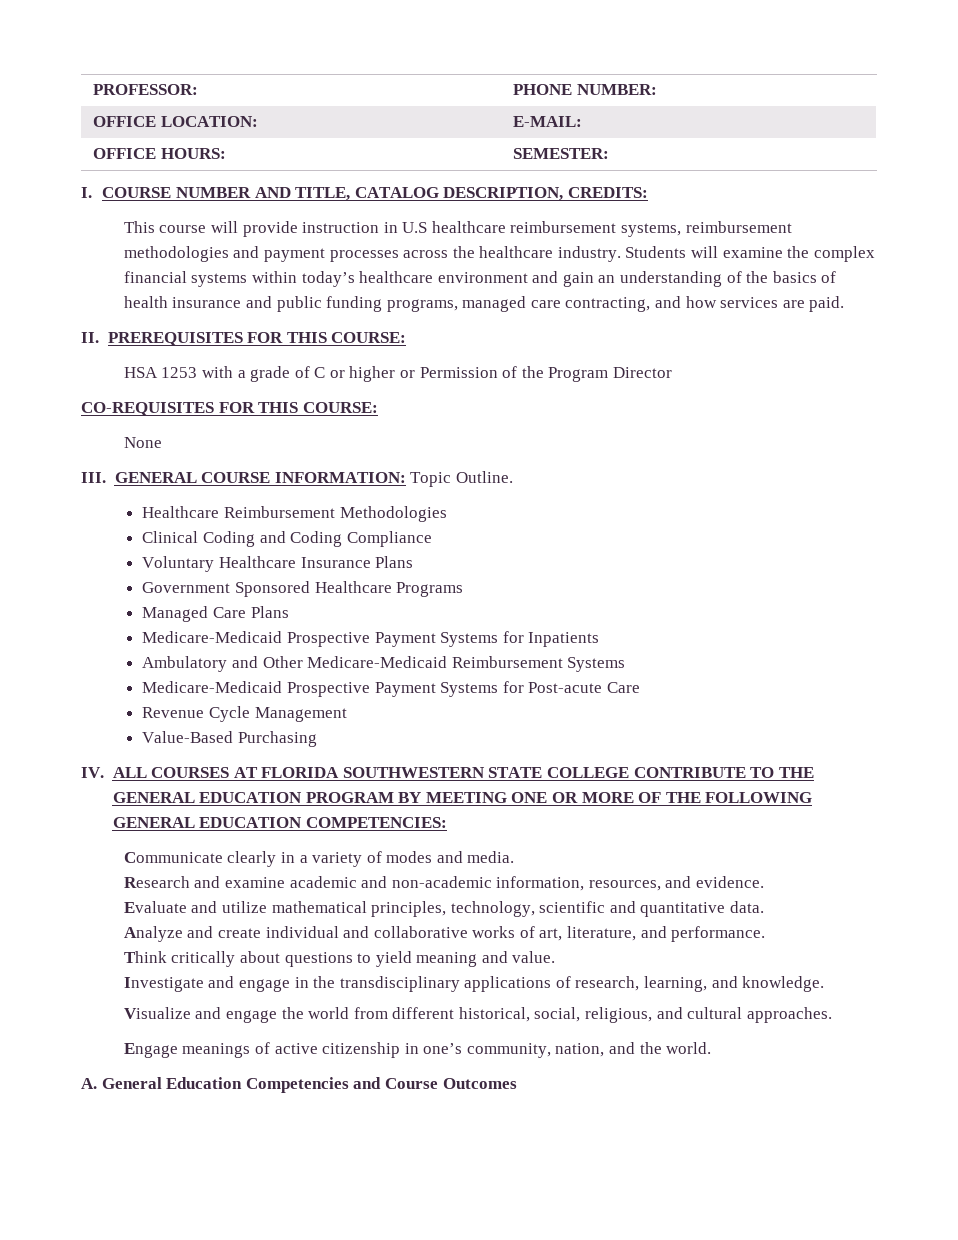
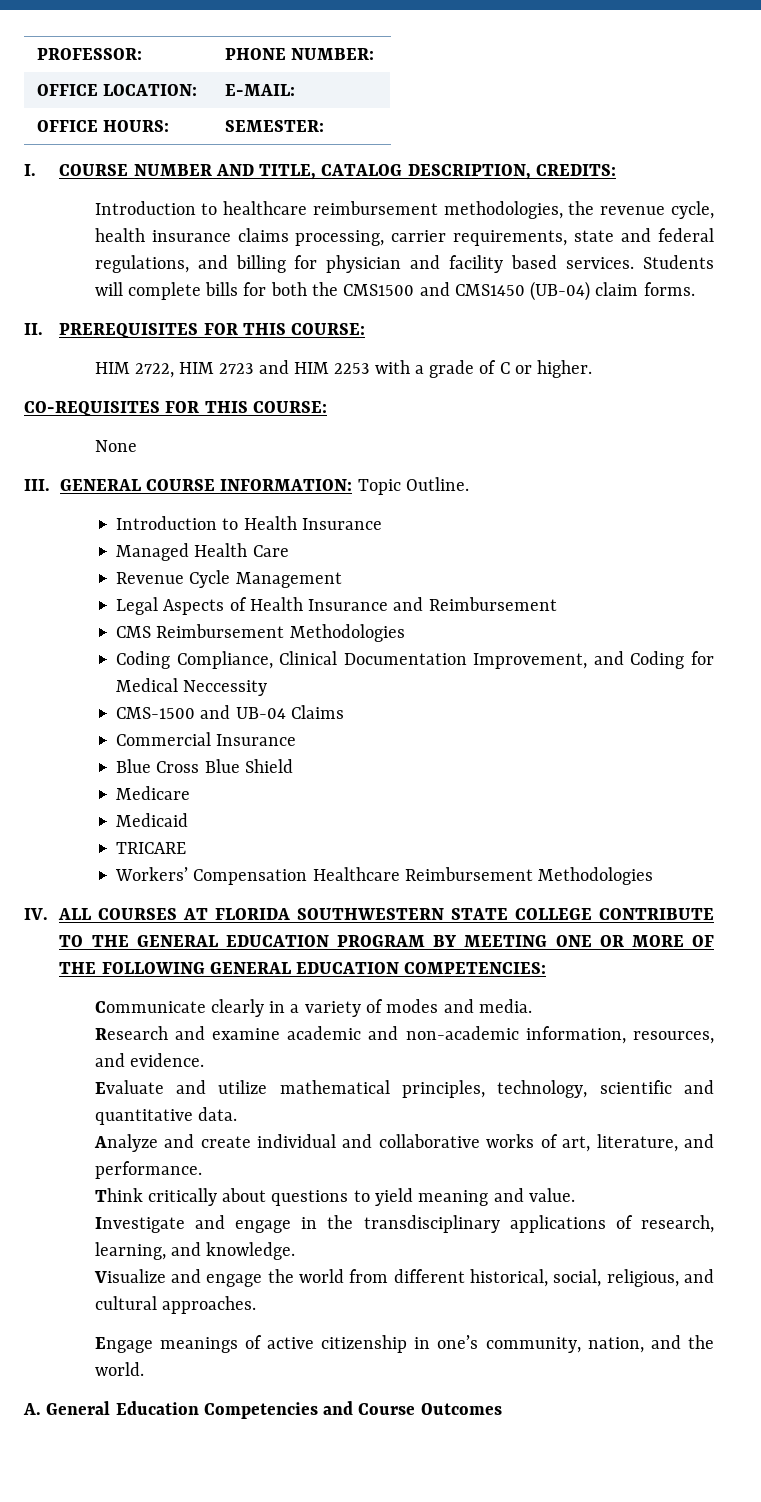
[123,221,792,237] [123,246,875,262] [123,271,837,287] [123,296,845,312] This course will provide instruction in U.S healthcare reimbursement systems, reimbursement methodologies and payment processes across the healthcare industry. Students will examine the complex financial systems within today’s healthcare environment and gain an understanding of the basics of health insurance and public funding programs, managed care contracting, and how services are paid. -> [94,201,715,219] [94,228,715,246] [94,255,714,273] [94,281,695,301] Introduction to healthcare reimbursement methodologies, the revenue cycle, health insurance claims processing, carrier requirements, state and federal regulations, and billing for physician and facility based services. Students will complete bills for both the CMS1500 and CMS1450 (UB-04) claim forms.
[123,367,198,378] HSA 1253 -> [94,360,370,378] HIM 2722, HIM 2723 and HIM 2253
[349,366,672,382] higher or Permission of the Program Director -> [537,360,593,378] higher.
[142,506,447,522] [142,531,432,547] [142,556,414,572] [142,581,464,597] [142,606,289,622] [142,631,600,647] [142,656,626,672] [142,681,640,697] [142,706,347,722] [142,731,318,747] Healthcare Reimbursement Methodologies // Clinical Coding and Coding Compliance // Voluntary Healthcare Insurance Plans // Government Sponsored Healthcare Programs // Managed Care Plans // Medicare-Medicaid Prospective Payment Systems for Inpatients // Ambulatory and Other Medicare-Medicaid Reimbursement Systems // Medicare-Medicaid Prospective Payment Systems for Post-acute Care // Revenue Cycle Management // Value-Based Purchasing -> [116,516,382,530] [116,543,289,561] [116,570,342,588] [116,597,557,615] [116,624,405,642] [116,651,714,669] [116,678,268,696] [116,705,344,719] [116,732,297,746] [116,759,293,773] [116,786,191,800] [116,813,189,827] [116,842,187,854] [115,867,654,885] Introduction to Health Insurance // Managed Health Care // Revenue Cycle Management // Legal Aspects of Health Insurance and Reimbursement // CMS Reimbursement Methodologies // Coding Compliance, Clinical Documentation Improvement, and Coding for Medical Neccessity // CMS-1500 and UB-04 Claims // Commercial Insurance // Blue Cross Blue Shield // Medicare // Medicaid // TRICARE // Workers’ Compensation Healthcare Reimbursement Methodologies

